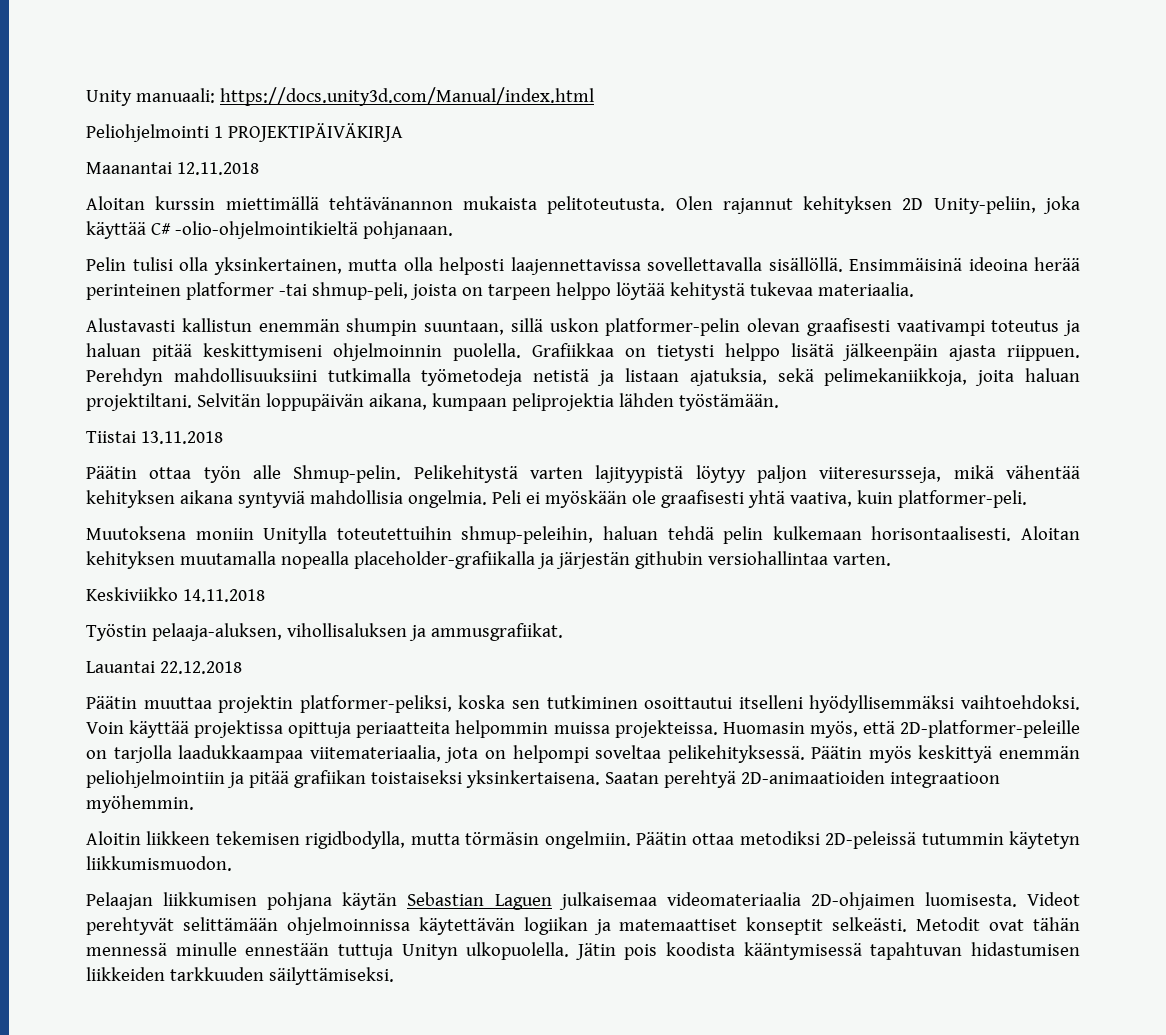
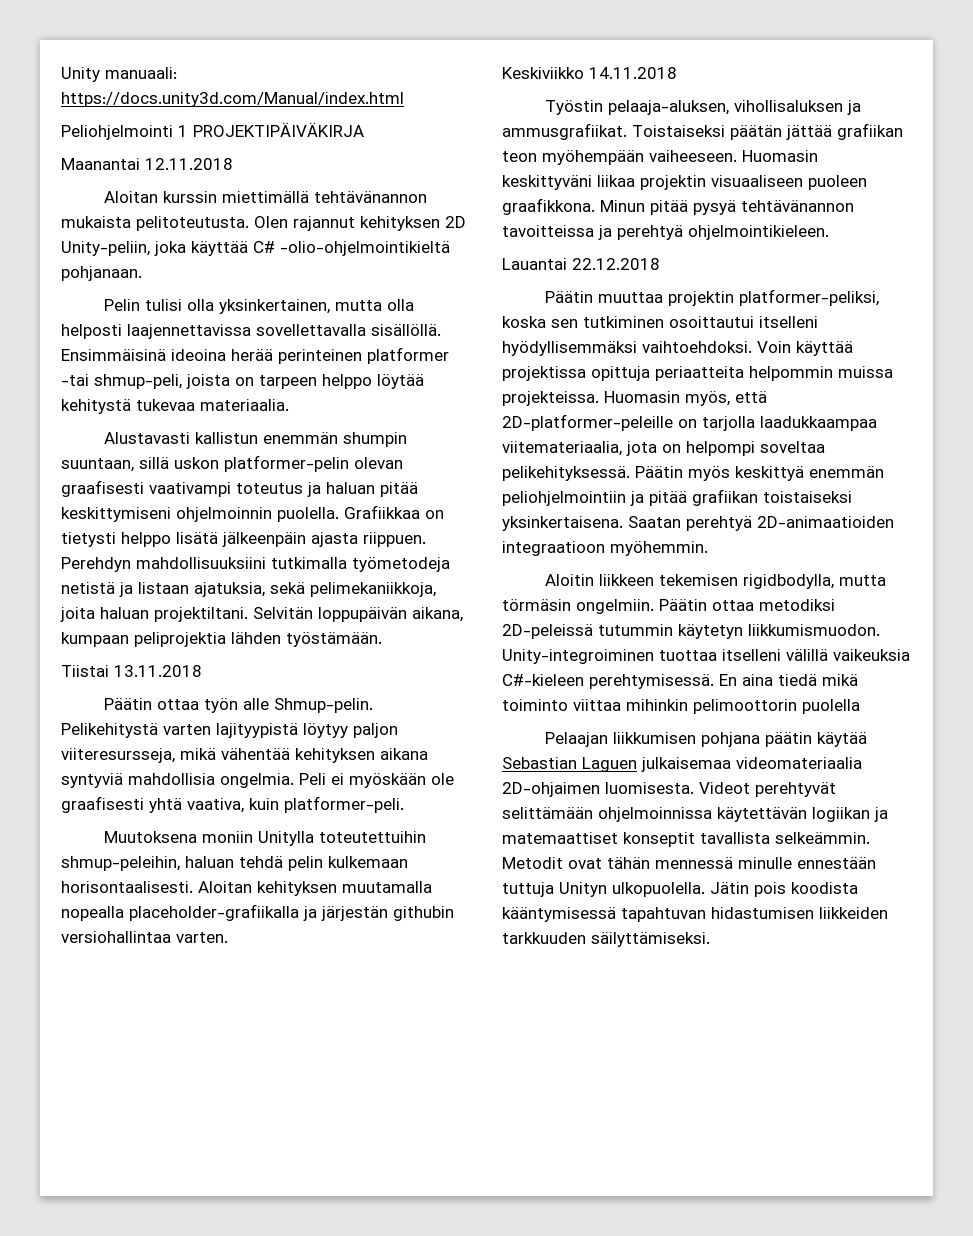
(563, 632) none -> [632,123,903,140] [502,150,818,165] [502,175,867,190] [502,198,854,215] [502,225,829,240] Toistaiseksi päätän jättää grafiikan teon myöhempään vaiheeseen. Huomasin keskittyväni liikaa projektin visuaaliseen puoleen graafikkona. Minun pitää pysyä tehtävänannon tavoitteissa ja perehtyä ohjelmointikieleen.
(232, 863) none -> [502,649,910,664] [502,674,858,689] [502,699,860,714] Unity-integroiminen tuottaa itselleni välillä vaikeuksia C#-kieleen perehtymisessä. En aina tiedä mikä toiminto viittaa mihinkin pelimoottorin puolella
[342,892,398,910] käytän -> [765,732,868,747] päätin käytää
[832,917,908,932] selkeästi. -> [700,832,870,844] tavallista selkeämmin.

